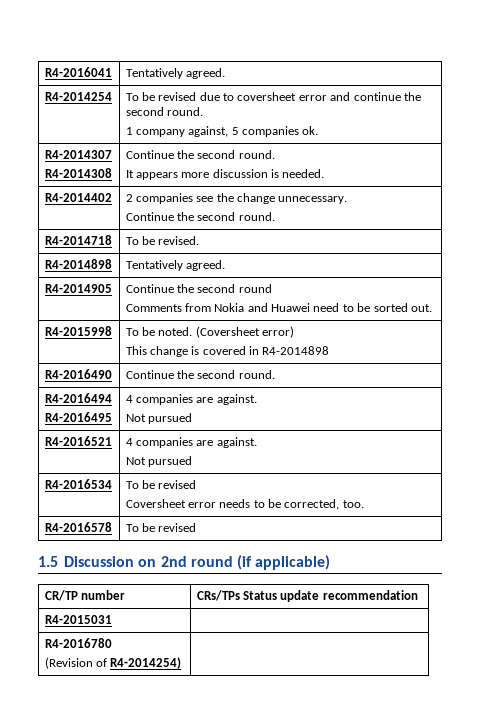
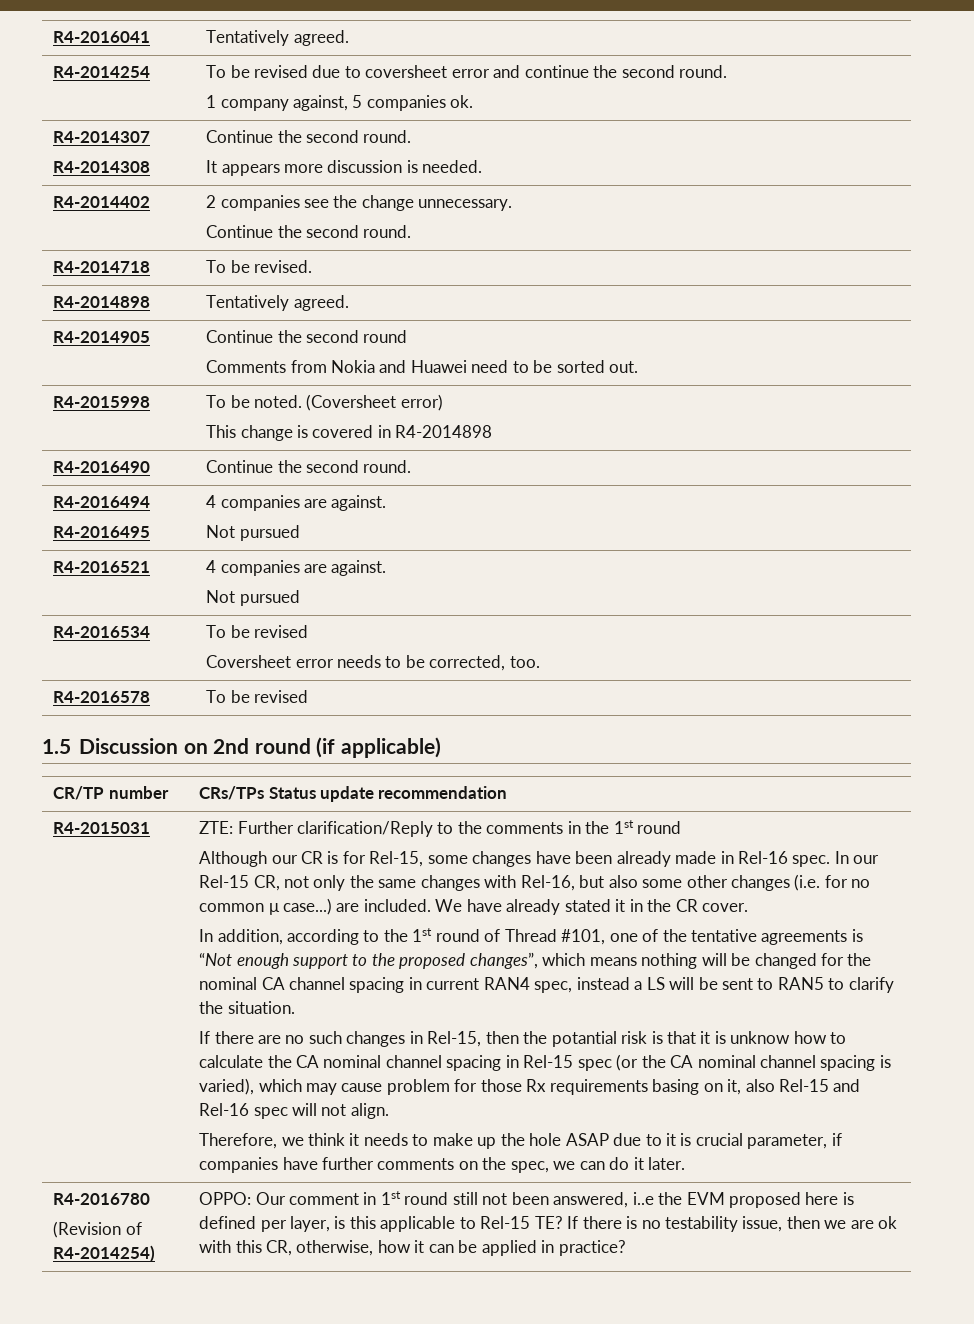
[44,638,112,648] [44,657,182,669] // R4-2016780 // (Revision of R4-2014254) | -> [199,820,682,837] [199,851,880,867] [199,874,871,891] [199,898,749,915] [199,928,863,945] [199,952,872,969] [199,977,894,993] [199,1001,295,1014] [199,1031,847,1047] [199,1054,891,1071] [199,1078,861,1095] [199,1103,389,1119] [199,1133,842,1149] [199,1157,686,1173] [53,1193,151,1205] [53,1221,142,1238] [53,1245,156,1262] [199,1191,854,1208] [199,1216,898,1232] [199,1240,626,1256] ZTE: Further clarification/Reply to the comments in the 1st round // Although our CR is for Rel-15, some changes have been already made in Rel-16 spec. In our Rel-15 CR, not only the same changes with Rel-16, but also some other changes (i.e. for no common μ case...) are included. We have already stated it in the CR cover. // In addition, according to the 1st round of Thread #101, one of the tentative agreements is “Not enough support to the proposed changes”, which means nothing will be changed for the nominal CA channel spacing in current RAN4 spec, instead a LS will be sent to RAN5 to clarify the situation. // If there are no such changes in Rel-15, then the potantial risk is that it is unknow how to calculate the CA nominal channel spacing in Rel-15 spec (or the CA nominal channel spacing is varied), which may cause problem for those Rx requirements basing on it, also Rel-15 and Rel-16 spec will not align. // Therefore, we think it needs to make up the hole ASAP due to it is crucial parameter, if companies have further comments on the spec, we can do it later. // R4-2016780 // (Revision of R4-2014254) | OPPO: Our comment in 1st round still not been answered, i..e the EVM proposed here is defined per layer, is this applicable to Rel-15 TE? If there is no testability issue, then we are ok with this CR, otherwise, how it can be applied in practice?

